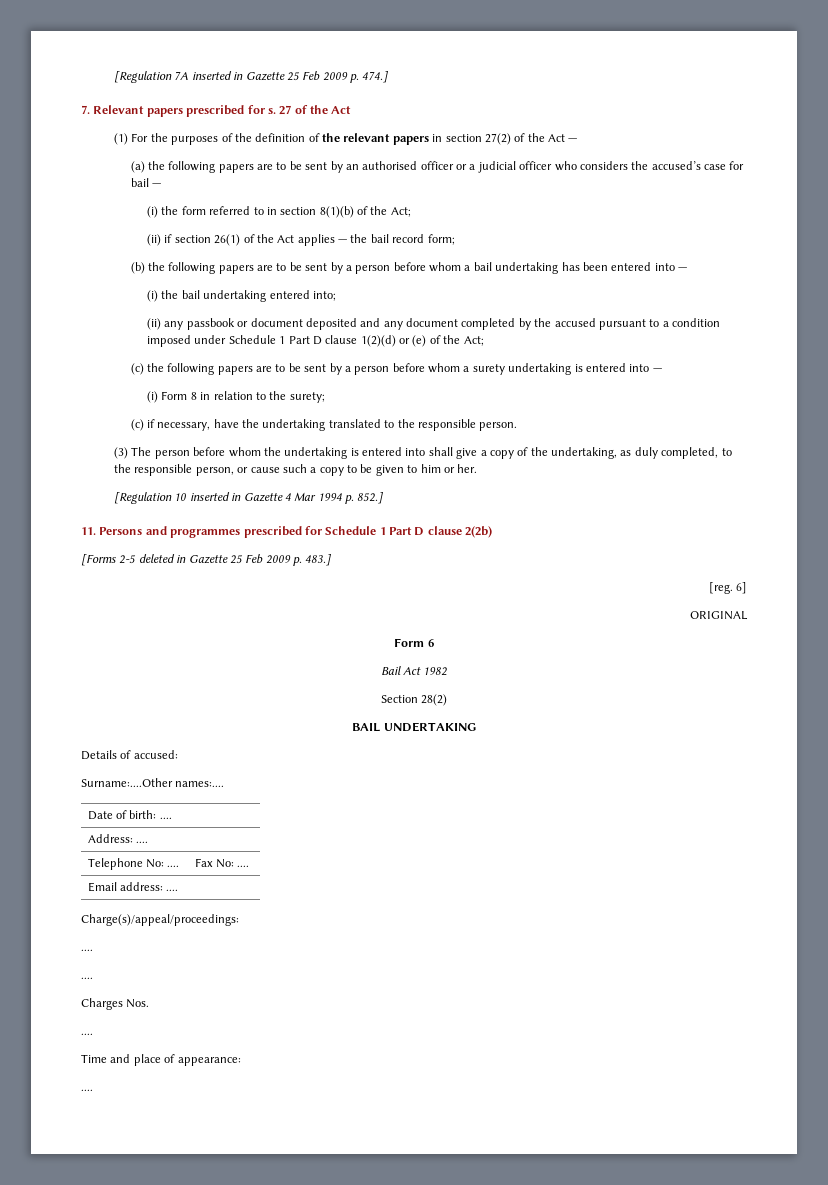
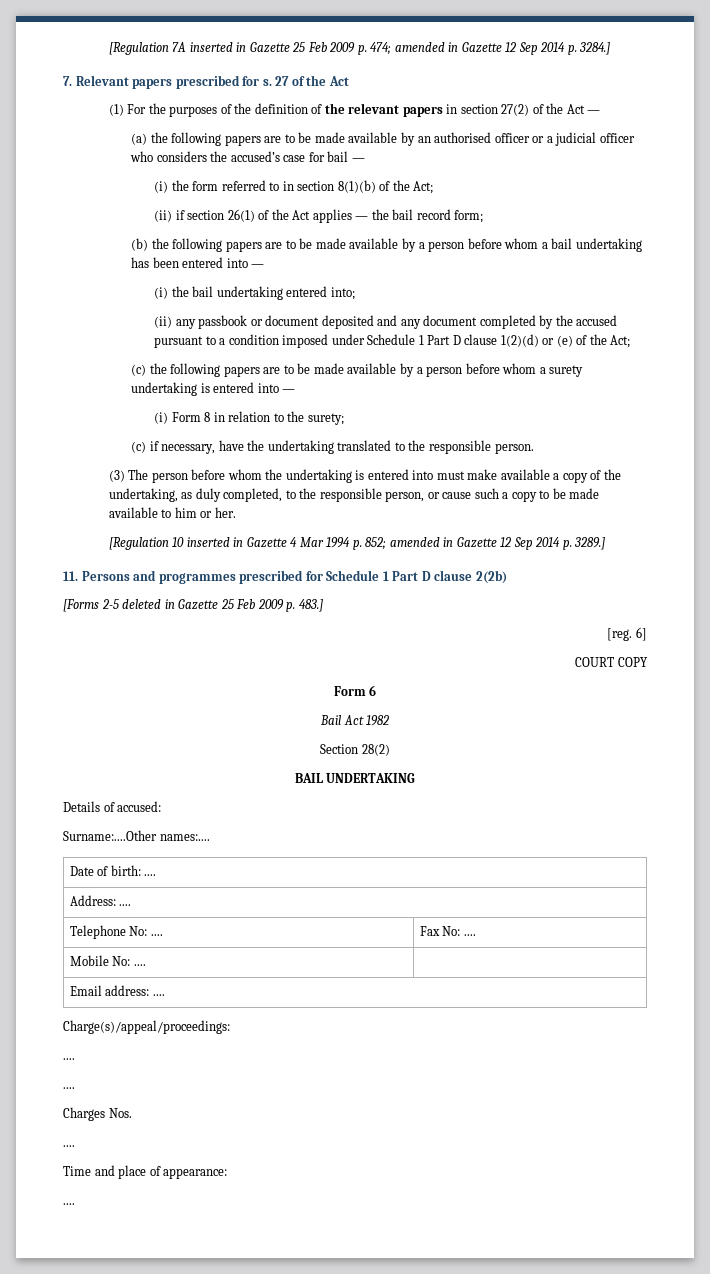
[362,71,389,83] 474.] -> [370,42,611,55] 474; amended in Gazette 12 Sep 2014 p. 3284.]
[305,162,328,170] sent -> [314,132,398,143] made available
[305,263,328,271] sent -> [315,238,399,249] made available
[304,364,327,372] sent -> [313,363,397,374] made available
[428,447,478,459] shall give -> [436,469,550,480] must make available
[375,465,404,476] given -> [569,488,600,499] [108,507,158,518] made available
[357,492,384,504] 852.] -> [365,537,606,550] 852; amended in Gazette 12 Sep 2014 p. 3289.]
[690,611,748,620] ORIGINAL -> [575,657,648,667] COURT COPY
(250, 866) none -> [69,955,146,966] // Mobile No: .... |

